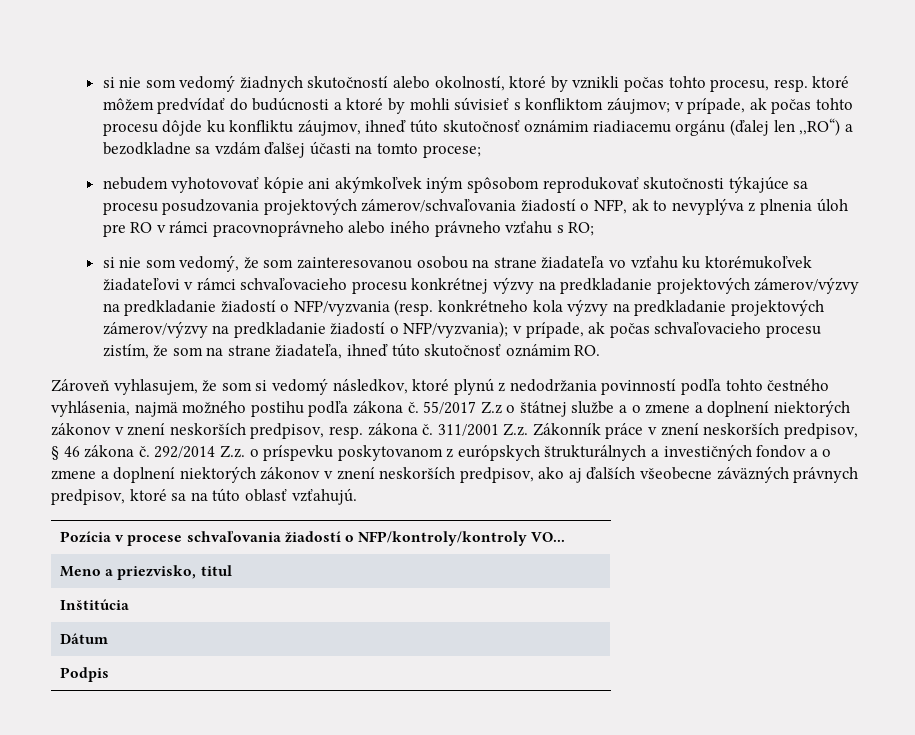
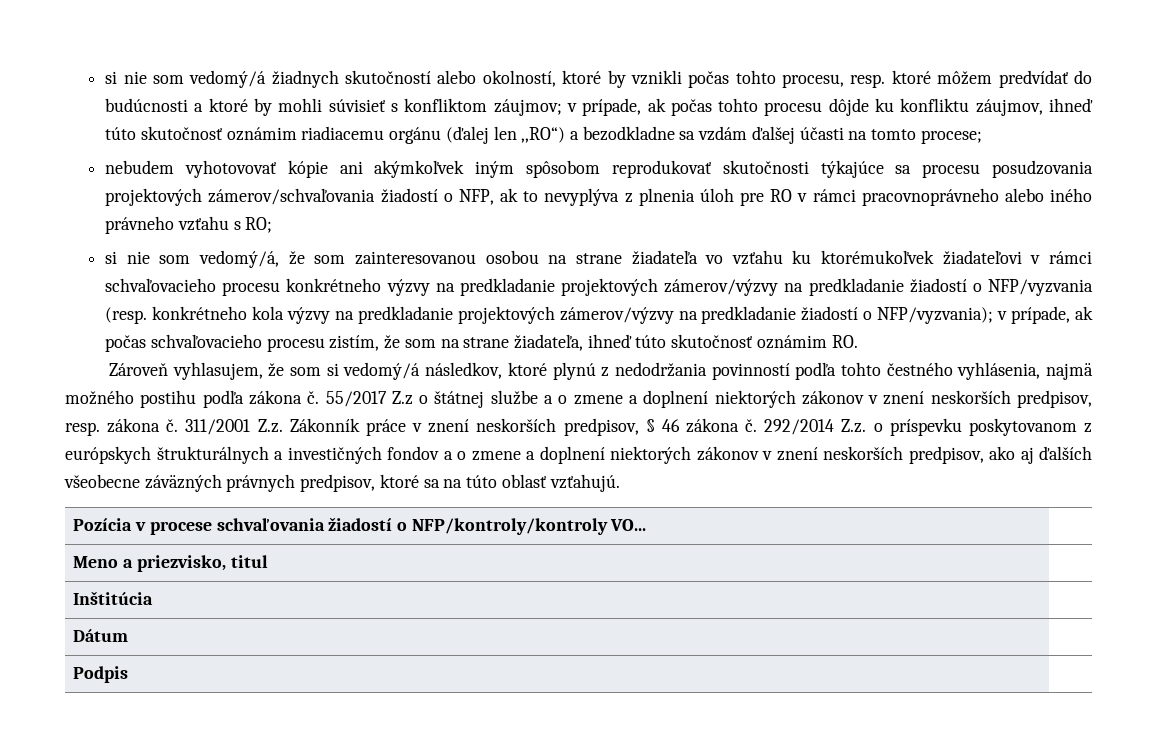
[102,75,236,92] si nie som vedomý -> [105,70,267,88] si nie som vedomý/á
[179,255,240,272] vedomý, -> [199,250,280,268] vedomý/á,
[411,278,489,294] konkrétnej -> [286,278,382,292] konkrétneho
[271,378,328,395] vedomý -> [343,362,421,380] vedomý/á

